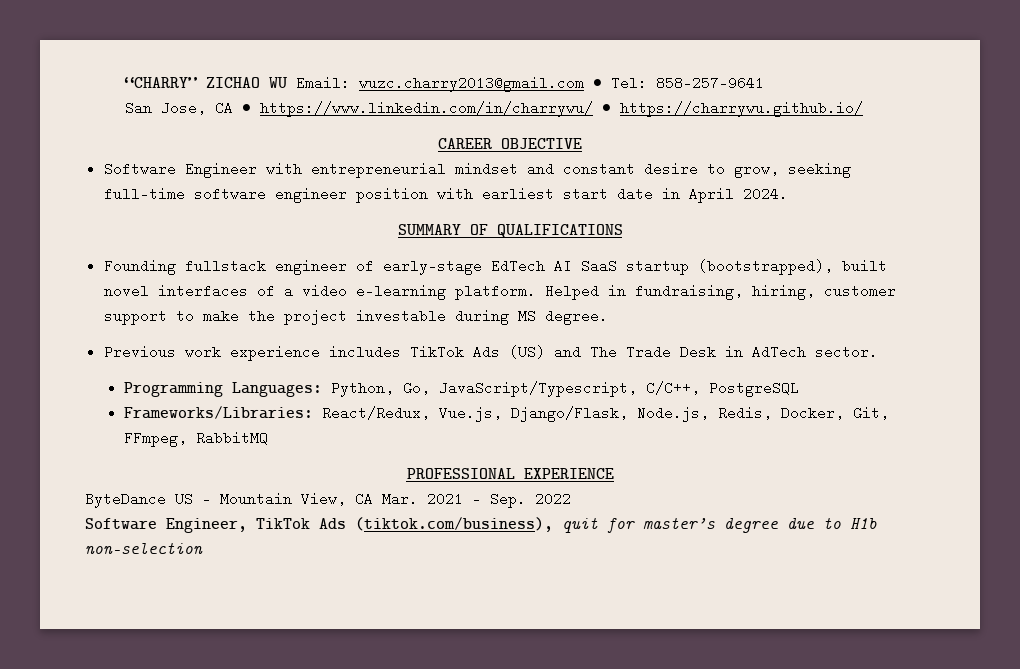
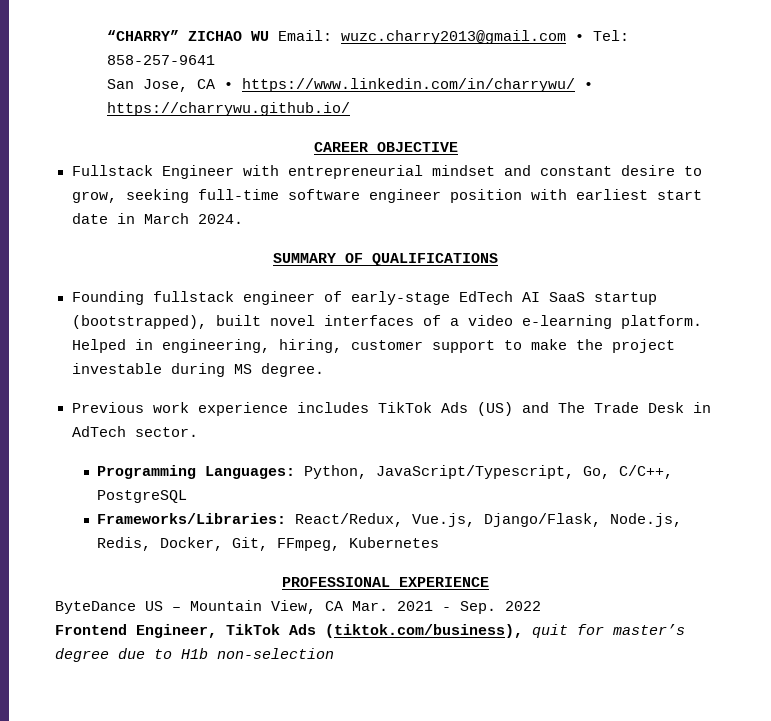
[103,162,176,176] Software -> [71,165,153,176] Fullstack
[688,187,734,203] April -> [143,213,189,224] March
[634,284,743,300] fundraising, -> [161,339,270,353] engineering,
[402,381,637,397] Go, JavaScript/Typescript, -> [376,465,611,479] JavaScript/Typescript, Go,
[195,431,268,445] RabbitMQ -> [349,537,440,548] Kubernetes
[85,518,157,530] Software -> [55,624,127,635] Frontend

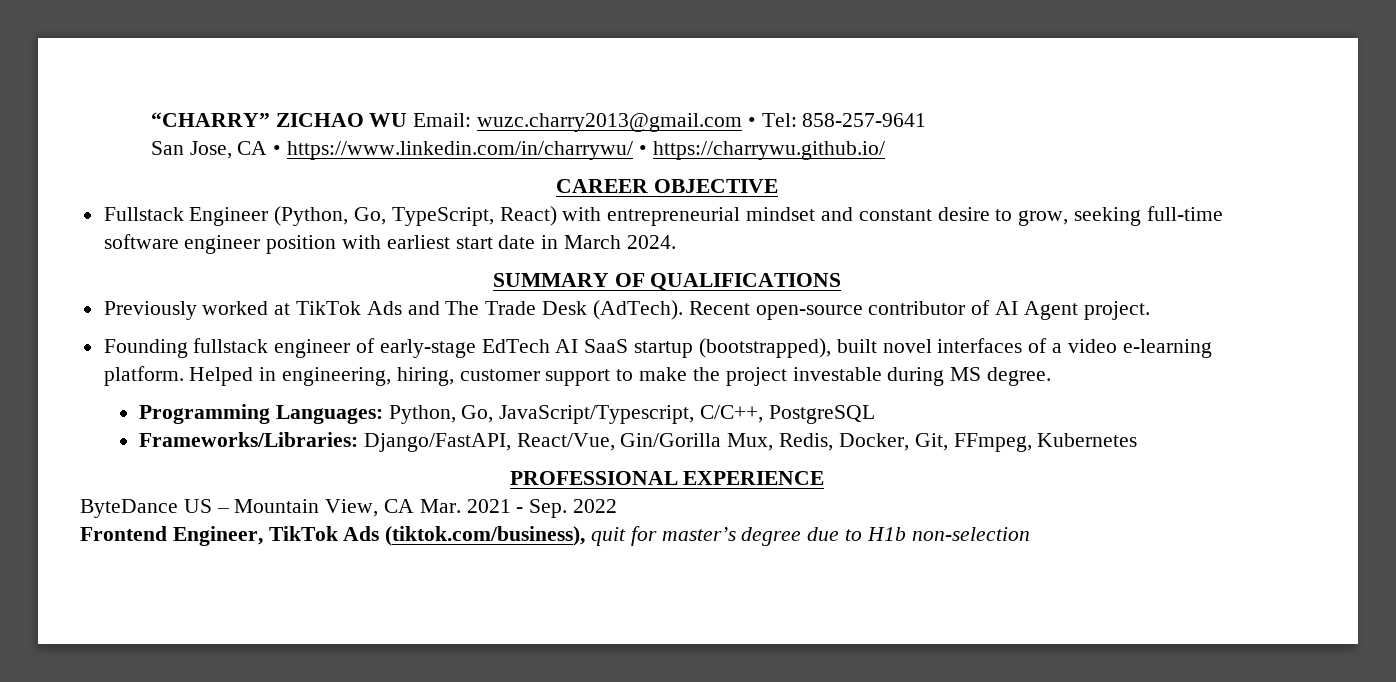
(234, 172) none -> [274,206,557,226] (Python, Go, TypeScript, React)
(498, 259) none -> [103,300,1150,320] // Previously worked at TikTok Ads and The Trade Desk (AdTech). Recent open-source contributor of AI Agent project.
[71,402,711,416] [71,426,198,437] // Previous work experience includes TikTok Ads (US) and The Trade Desk in AdTech sector. -> (1051, 376) none
[376,465,611,479] JavaScript/Typescript, Go, -> [461,405,695,424] Go, JavaScript/Typescript,
[295,513,683,527] React/Redux, Vue.js, Django/Flask, Node.js, -> [363,433,774,452] Django/FastAPI, React/Vue, Gin/Gorilla Mux,

